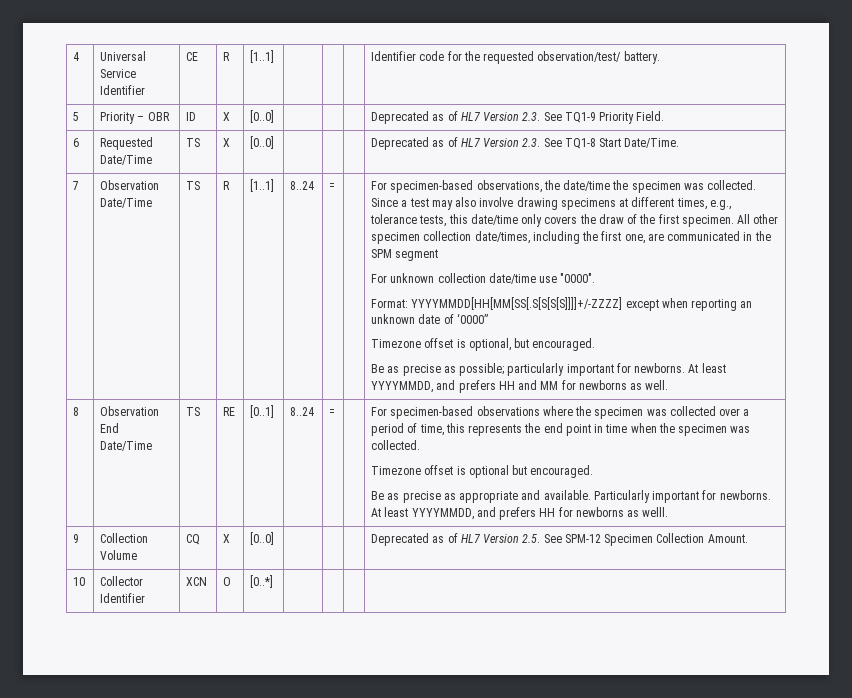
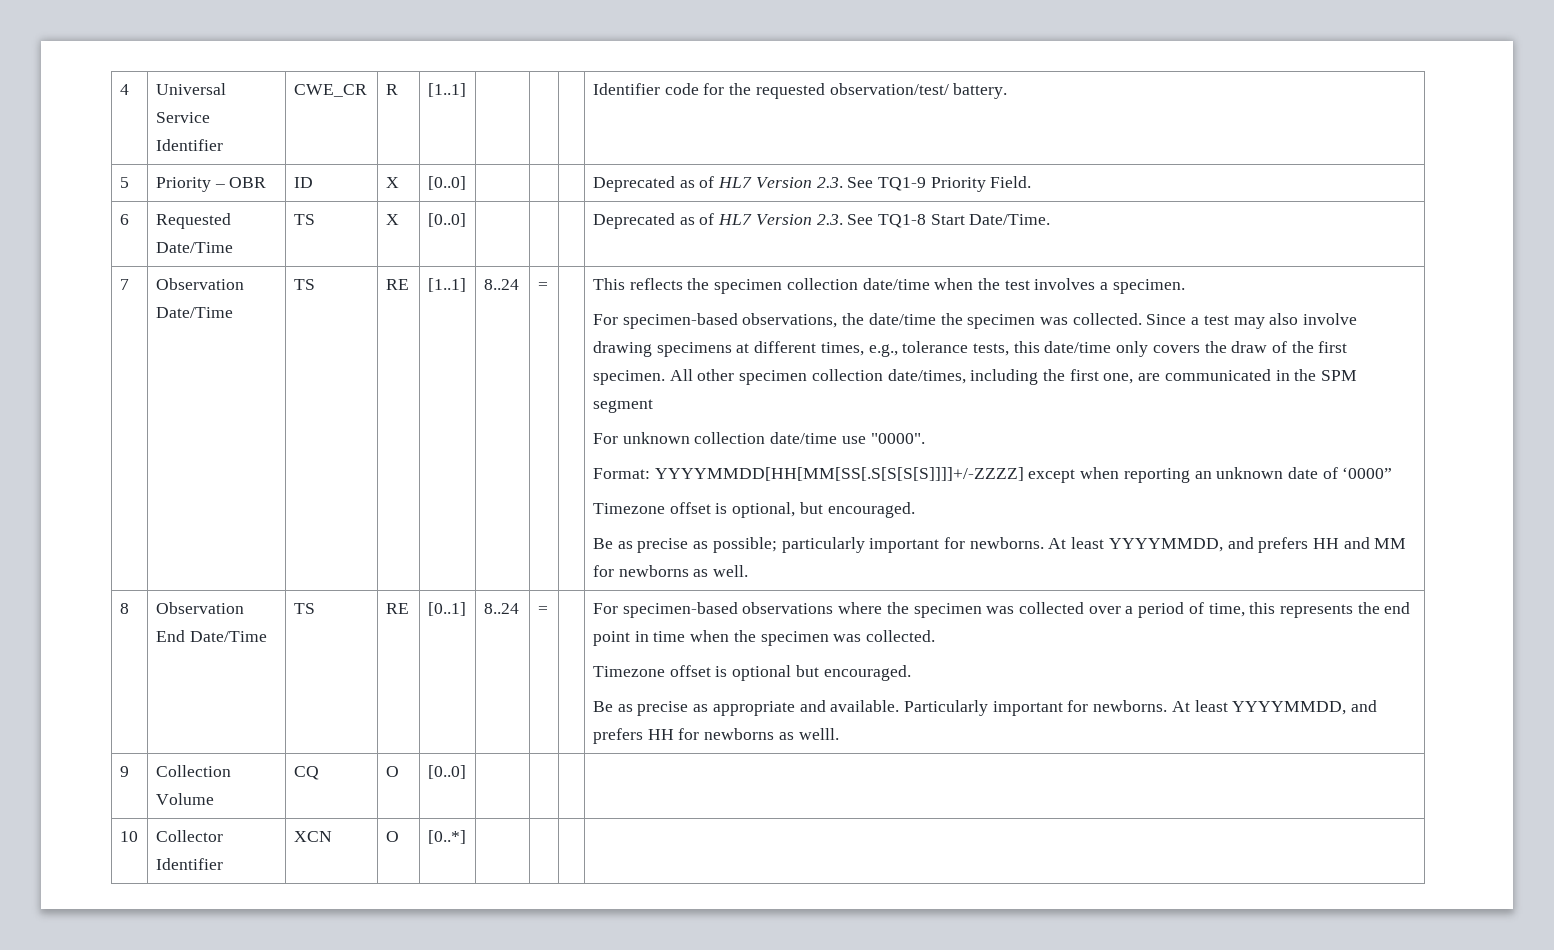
[186,52,199,61] CE -> [293,84,367,97] CWE_CR
[223,181,231,190] R -> [385,279,409,290] RE
(336, 186) none -> [592,278,1185,294] This reflects the specimen collection date/time when the test involves a specimen. //
[223,534,231,543] [250,532,275,545] [371,533,748,546] X | [0..0] | | | | Deprecated as of HL7 Version 2.5. See SPM-12 Specimen Collection Amount. -> [385,766,399,777] [427,765,466,779] O | [0..0] | | | |

